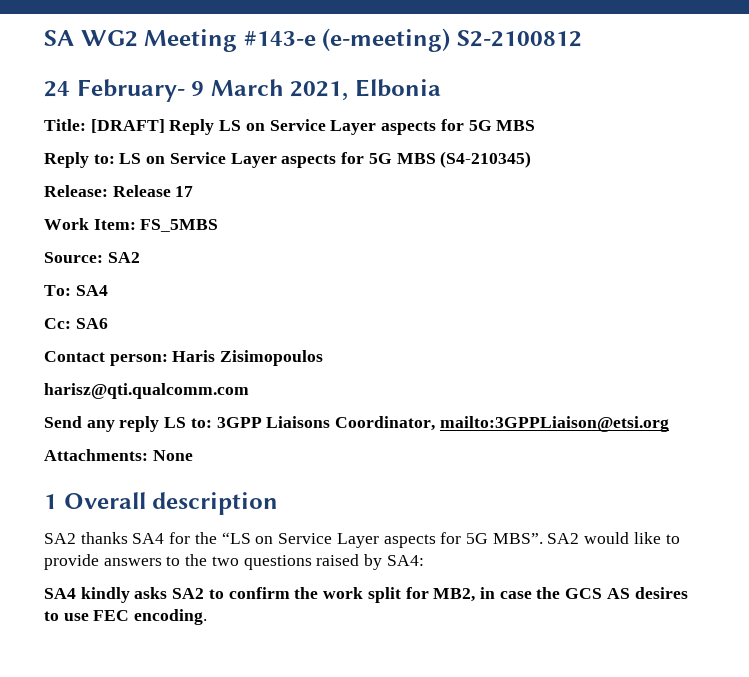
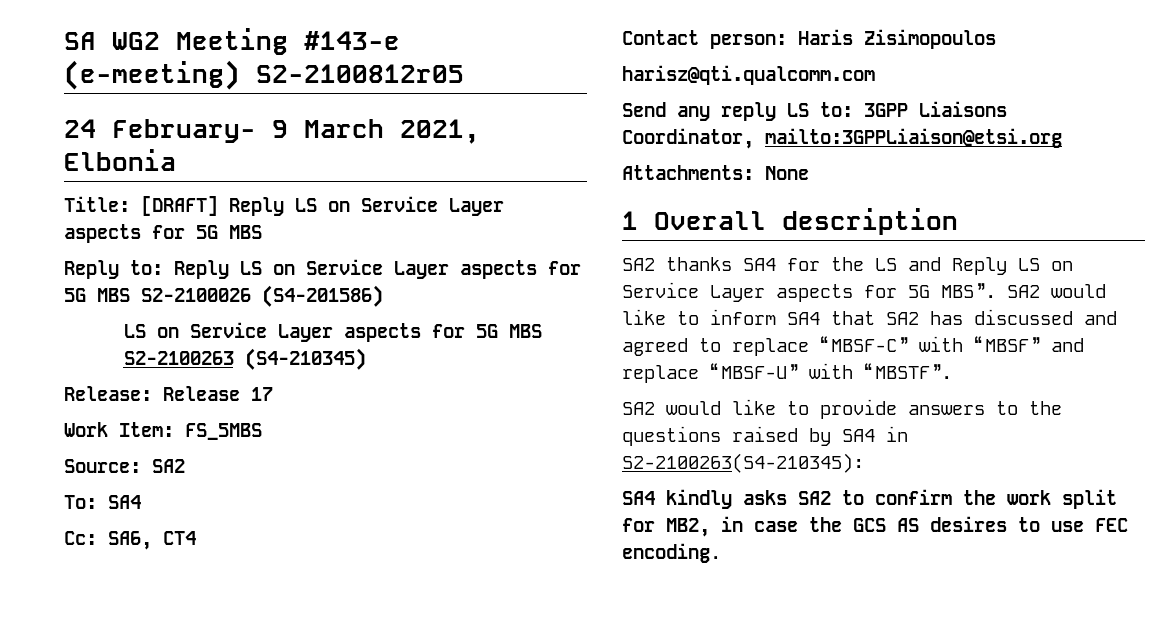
[457,30,583,47] S2-2100812 -> [256,64,464,83] S2-2100812r05
[119,152,436,168] LS on Service Layer aspects for 5G MBS -> [174,259,581,279] [64,285,383,307] [123,322,542,342] [123,351,234,365] Reply LS on Service Layer aspects for 5G MBS S2-2100026 (S4-201586) // LS on Service Layer aspects for 5G MBS S2-2100263
[75,318,108,329] SA6 -> [108,531,196,550] SA6, CT4
[221,532,251,544] “LS -> [875,257,1040,275] LS and Reply LS
(680, 539) none -> [710,309,1117,325] [622,336,1084,356] [622,363,952,383] [622,399,809,415] inform SA4 that SA2 has discussed and agreed to replace “MBSF-C” with “MBSF” and replace “MBSF-U” with “MBSTF”. // SA2 would like to
[211,556,239,566] two -> (1062, 408) none
[386,555,424,566] SA4: -> [842,426,908,442] [622,453,864,473] SA4 in S2-2100263(S4-210345):

